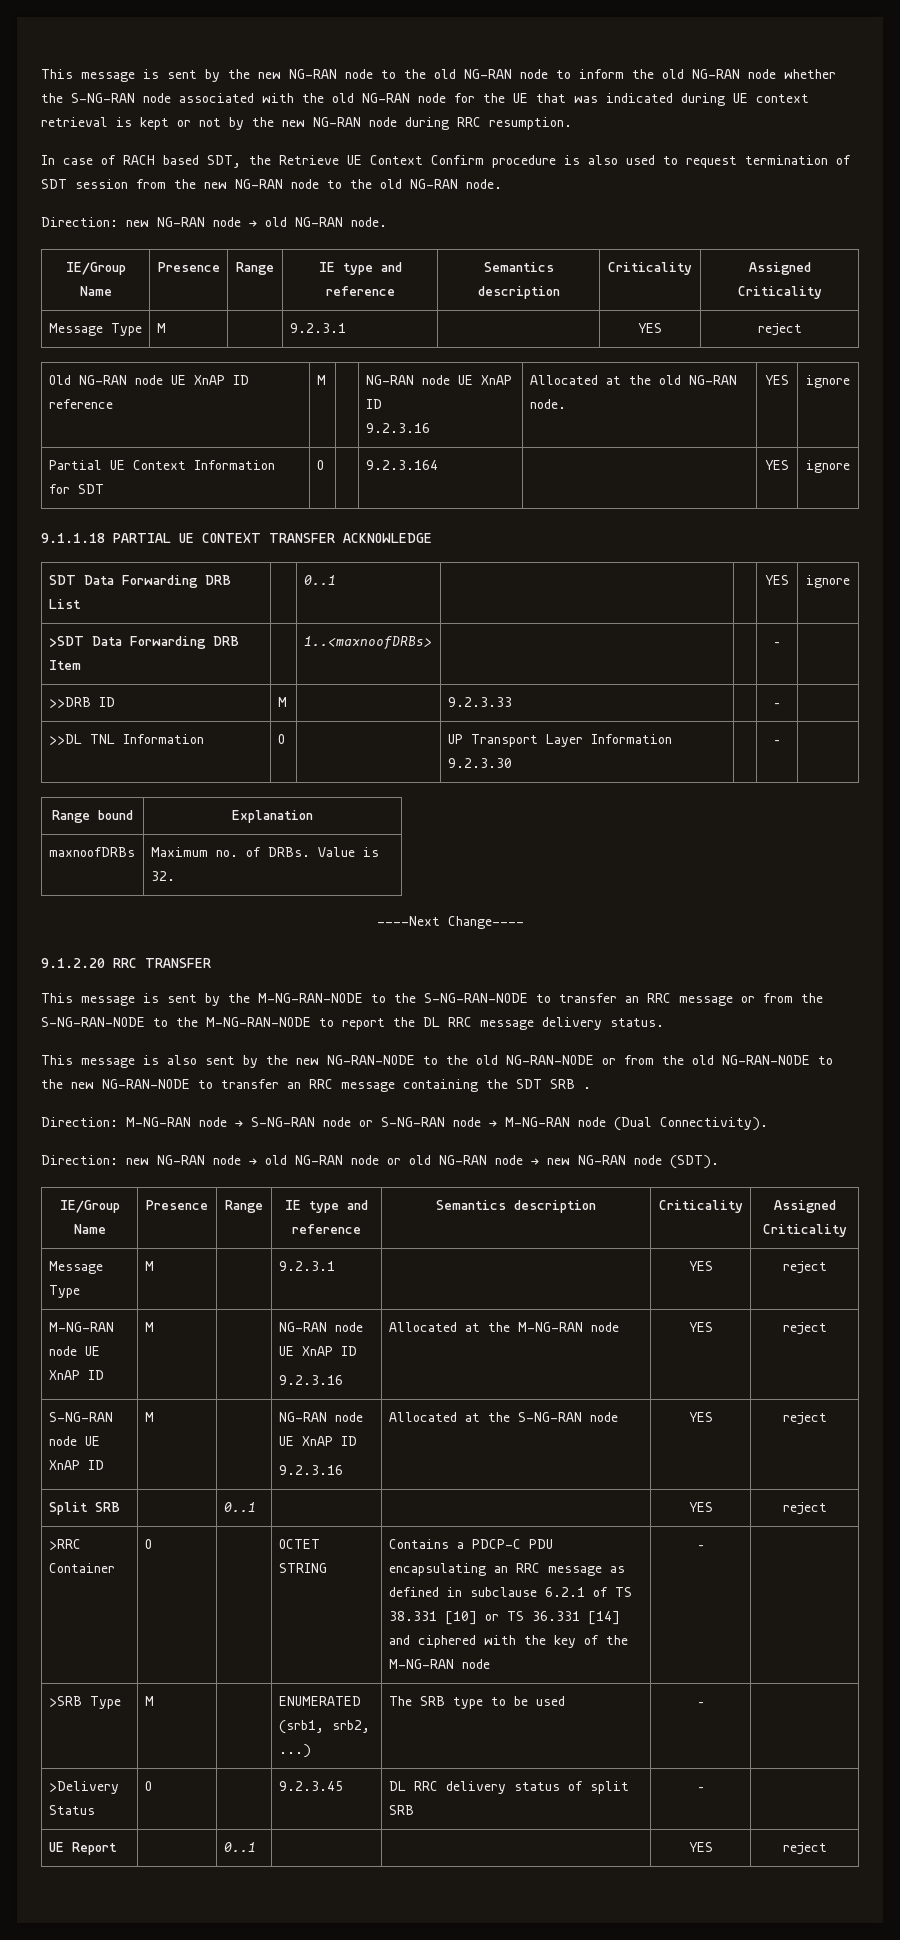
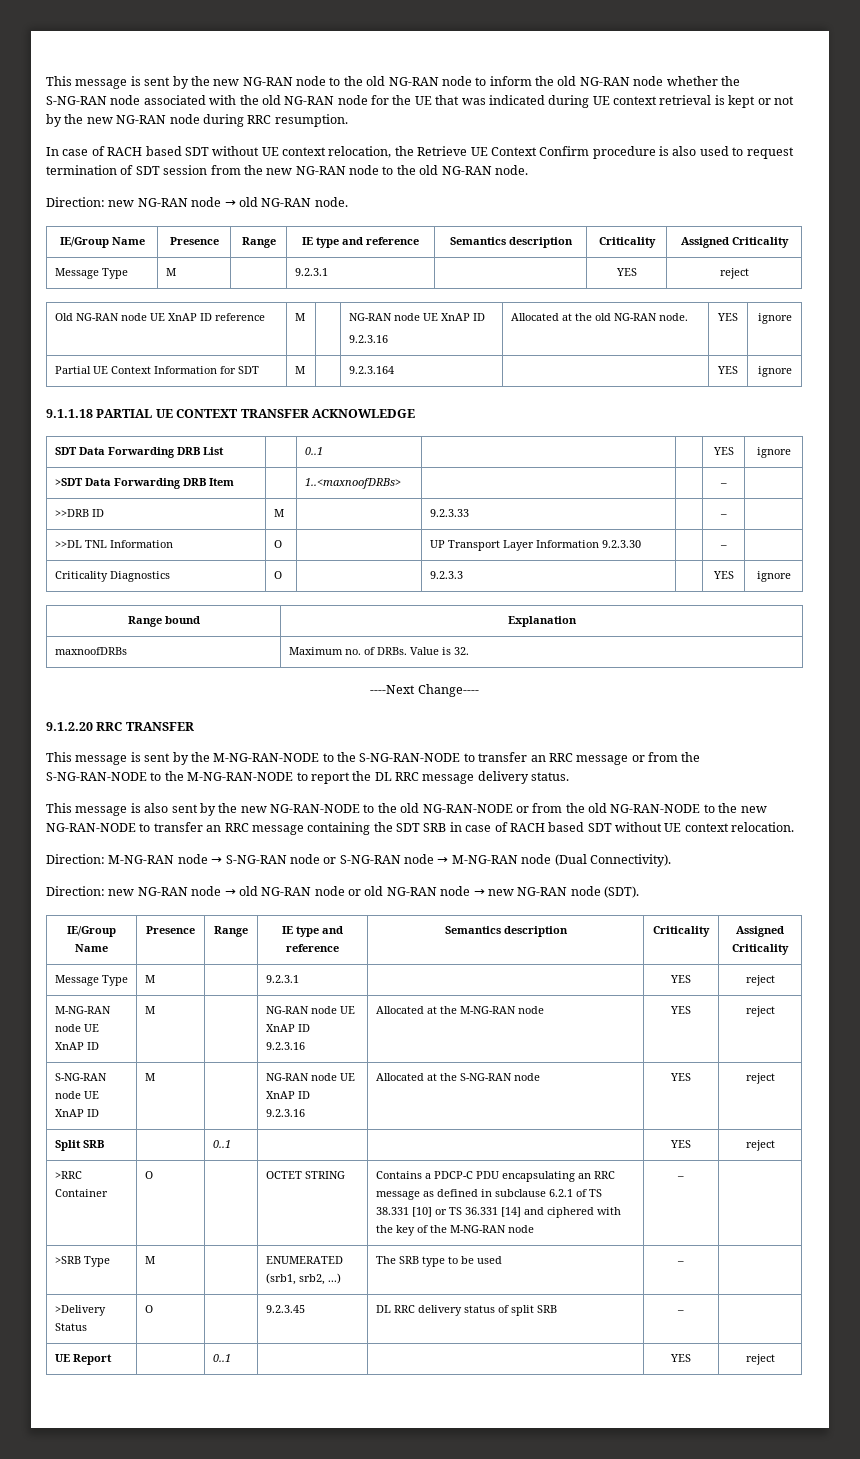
[207,155,241,168] SDT, -> [184,146,392,158] SDT without UE context relocation,
[316,460,324,470] O -> [294,366,305,374] M
(781, 742) none -> [54,571,170,582] [273,571,282,579] [429,571,463,579] [712,571,734,579] [756,571,791,582] // Criticality Diagnostics | O | | 9.2.3.3 | | YES | ignore
[583,1087,591,1089] . -> [449,822,795,832] in case of RACH based SDT without UE context relocation.

